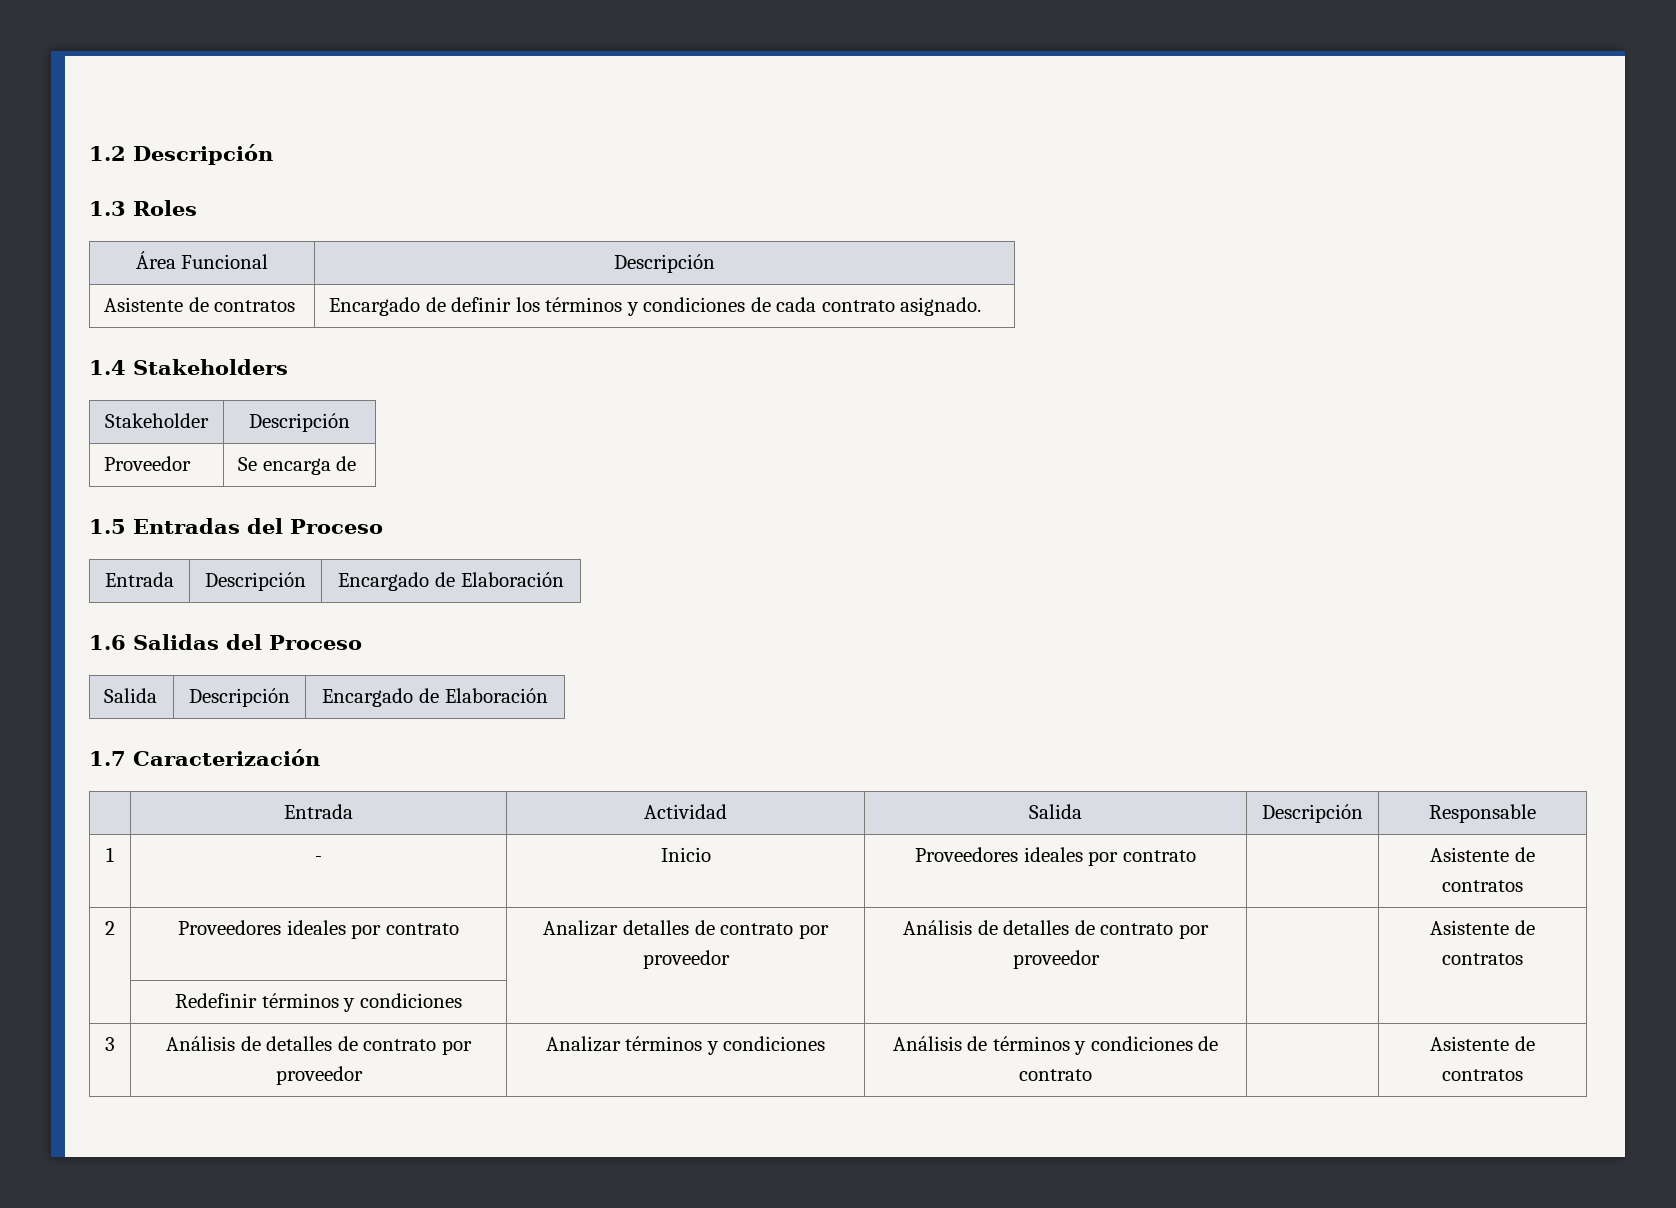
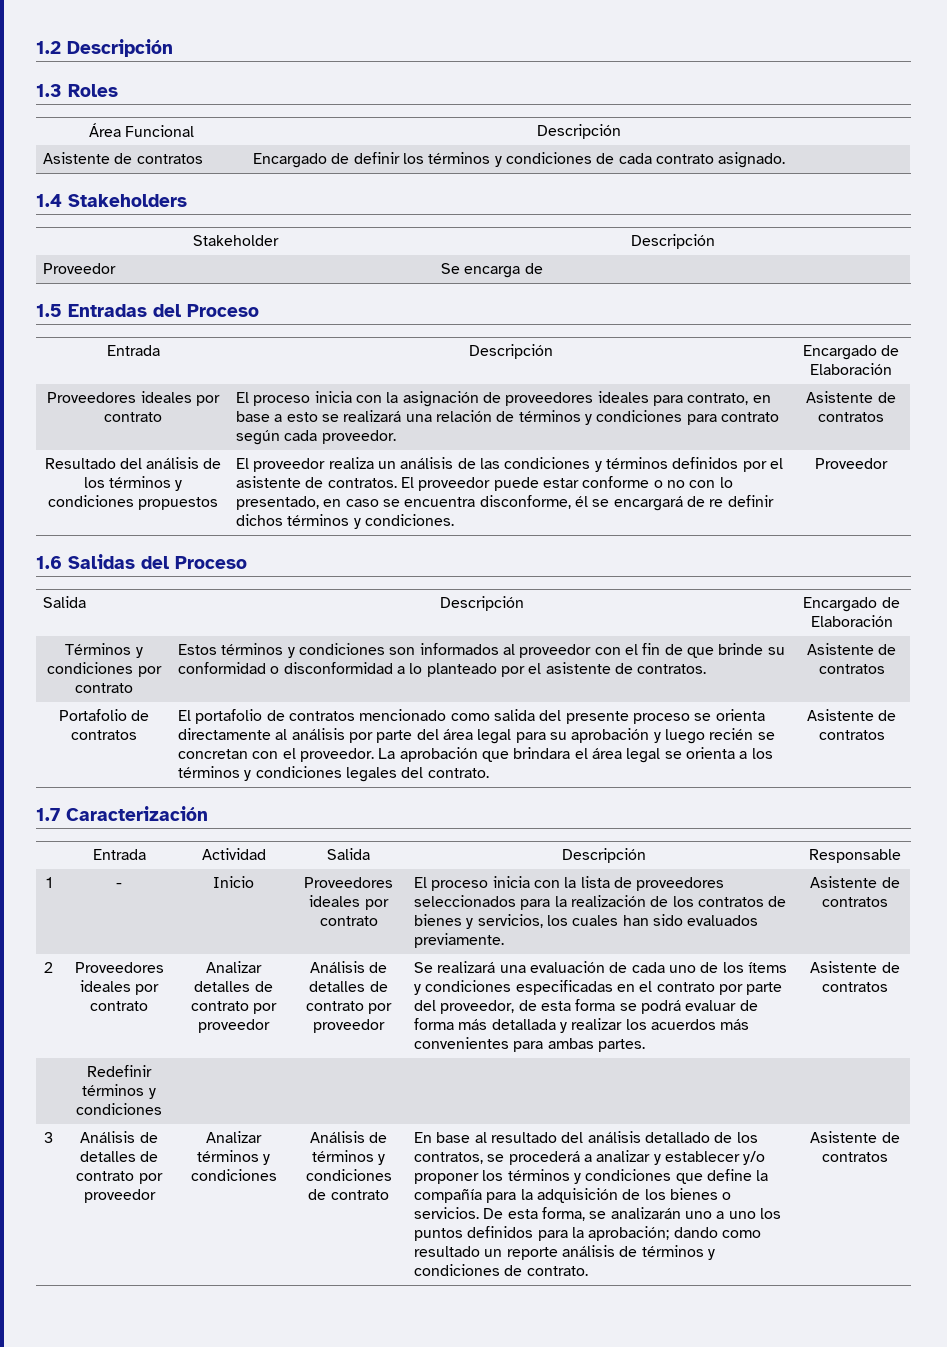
(564, 579) none -> [47,391,220,406] [104,412,162,422] [236,391,771,407] [236,410,779,425] [236,430,396,445] [806,391,896,403] [818,412,884,422] [44,457,222,469] [83,476,183,491] [47,495,219,510] [236,457,783,472] [236,476,733,491] [236,495,774,511] [236,514,455,529] [815,458,888,469] // Proveedores ideales por contrato | El proceso inicia con la asignación de proveedores ideales para contrato, en base a esto se realizará una relación de términos y condiciones para contrato según cada proveedor. | Asistente de contratos // Resultado del análisis de los términos y condiciones propuestos | El proveedor realiza un análisis de las condiciones y términos definidos por el asistente de contratos. El proveedor puede estar conforme o no con lo presentado, en caso se encuentra disconforme, él se encargará de re definir dichos términos y condiciones. | Proveedor
(548, 695) none -> [65,643,143,658] [47,662,162,677] [75,683,133,693] [178,643,785,658] [178,662,707,677] [806,643,897,655] [818,664,885,674] [58,709,150,721] [71,730,137,740] [178,709,765,724] [178,728,775,744] [178,747,773,763] [178,766,489,782] [806,709,897,721] [818,730,885,740] // Términos y condiciones por contrato | Estos términos y condiciones son informados al proveedor con el fin de que brinde su conformidad o disconformidad a lo planteado por el asistente de contratos. | Asistente de contratos // Portafolio de contratos | El portafolio de contratos mencionado como salida del presente proceso se orienta directamente al análisis por parte del área legal para su aprobación y luego recién se concretan con el proveedor. La aprobación que brindara el área legal se orienta a los términos y condiciones legales del contrato. | Asistente de contratos
(1196, 856) none -> [414,876,725,891] [414,895,787,910] [414,914,759,929] [414,933,505,948] El proceso inicia con la lista de proveedores seleccionados para la realización de los contratos de bienes y servicios, los cuales han sido evaluados previamente.
(1100, 959) none -> [414,961,787,973] [414,980,783,995] [414,999,758,1014] [414,1018,750,1033] [414,1037,646,1052] Se realizará una evaluación de cada uno de los ítems y condiciones especificadas en el contrato por parte del proveedor, de esta forma se podrá evaluar de forma más detallada y realizar los acuerdos más convenientes para ambas partes.
(1092, 1075) none -> [414,1131,758,1143] [414,1150,766,1165] [414,1169,769,1184] [414,1188,732,1203] [414,1207,781,1221] [414,1226,762,1241] [414,1245,716,1260] [414,1264,588,1276] En base al resultado del análisis detallado de los contratos, se procederá a analizar y establecer y/o proponer los términos y condiciones que define la compañía para la adquisición de los bienes o servicios. De esta forma, se analizarán uno a uno los puntos definidos para la aprobación; dando como resultado un reporte análisis de términos y condiciones de contrato.

